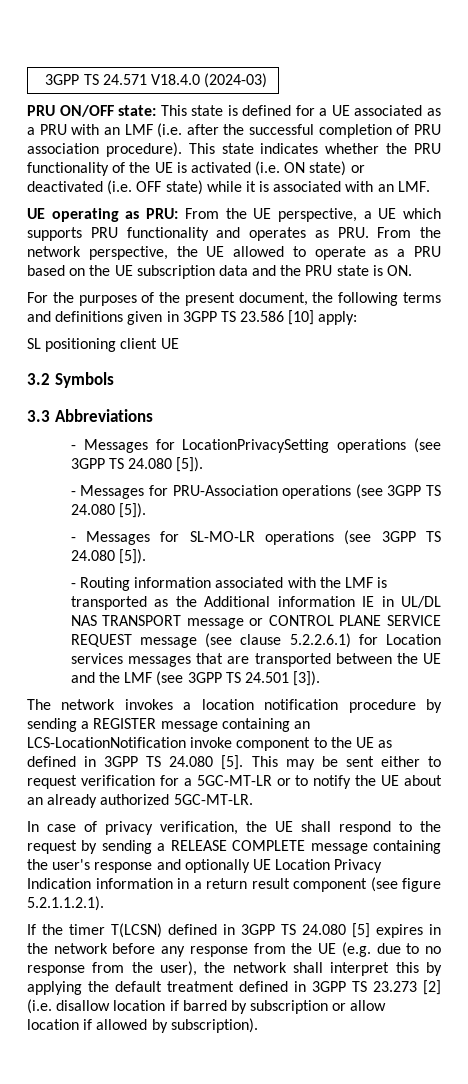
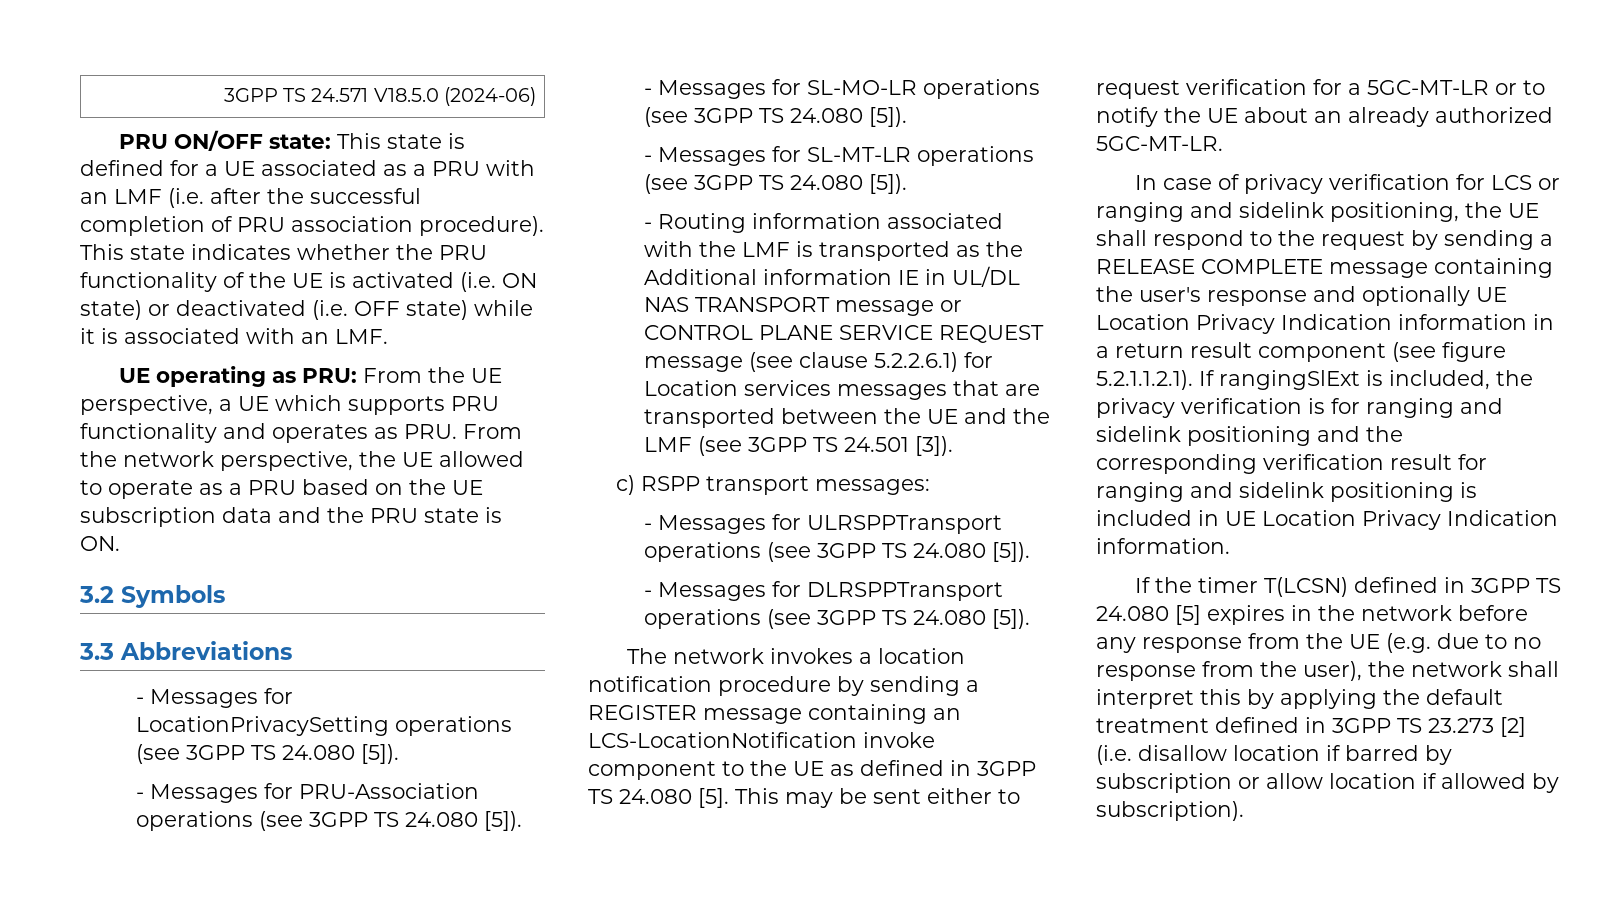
[150,73,268,88] V18.4.0 (2024-03) -> [373,87,536,106] V18.5.0 (2024-06)
[27,292,441,306] [27,310,358,325] [27,338,179,352] // For the purposes of the present document, the following terms and definitions given in 3GPP TS 23.586 [10] apply: // SL positioning client UE -> (120, 543) none
(147, 556) none -> [643,146,1034,166] [643,174,907,194] // - Messages for SL-MT-LR operations (see 3GPP TS 24.080 [5]).
(321, 678) none -> [615,475,930,495] [643,514,1002,534] [643,542,1030,562] [643,581,1003,601] [643,609,1030,629] // c) RSPP transport messages: // - Messages for ULRSPPTransport operations (see 3GPP TS 24.080 [5]). // - Messages for DLRSPPTransport operations (see 3GPP TS 24.080 [5]).
[160,821,238,835] verification, -> [1328,174,1560,190] [1096,202,1459,222] verification for LCS or ranging and sidelink positioning,
(104, 903) none -> [1199,370,1533,390] [1096,398,1503,418] [1096,426,1403,446] [1096,454,1487,474] [1096,482,1477,502] [1096,510,1558,530] [1096,538,1230,554] If rangingSlExt is included, the privacy verification is for ranging and sidelink positioning and the corresponding verification result for ranging and sidelink positioning is included in UE Location Privacy Indication information.

